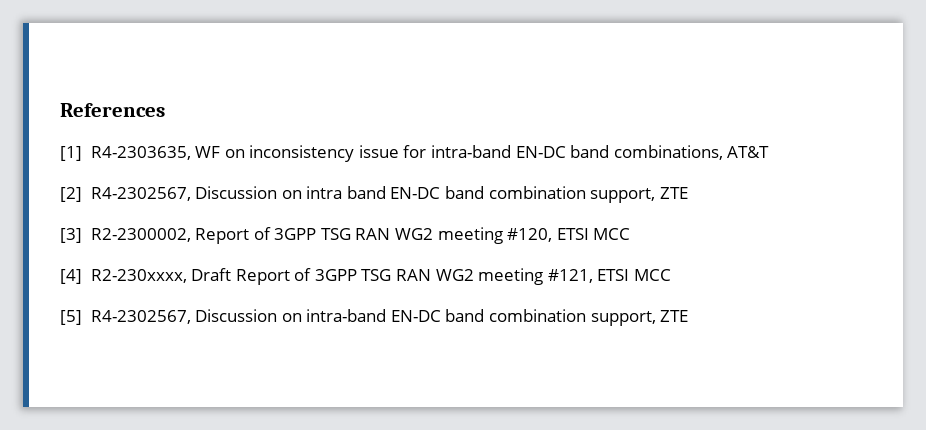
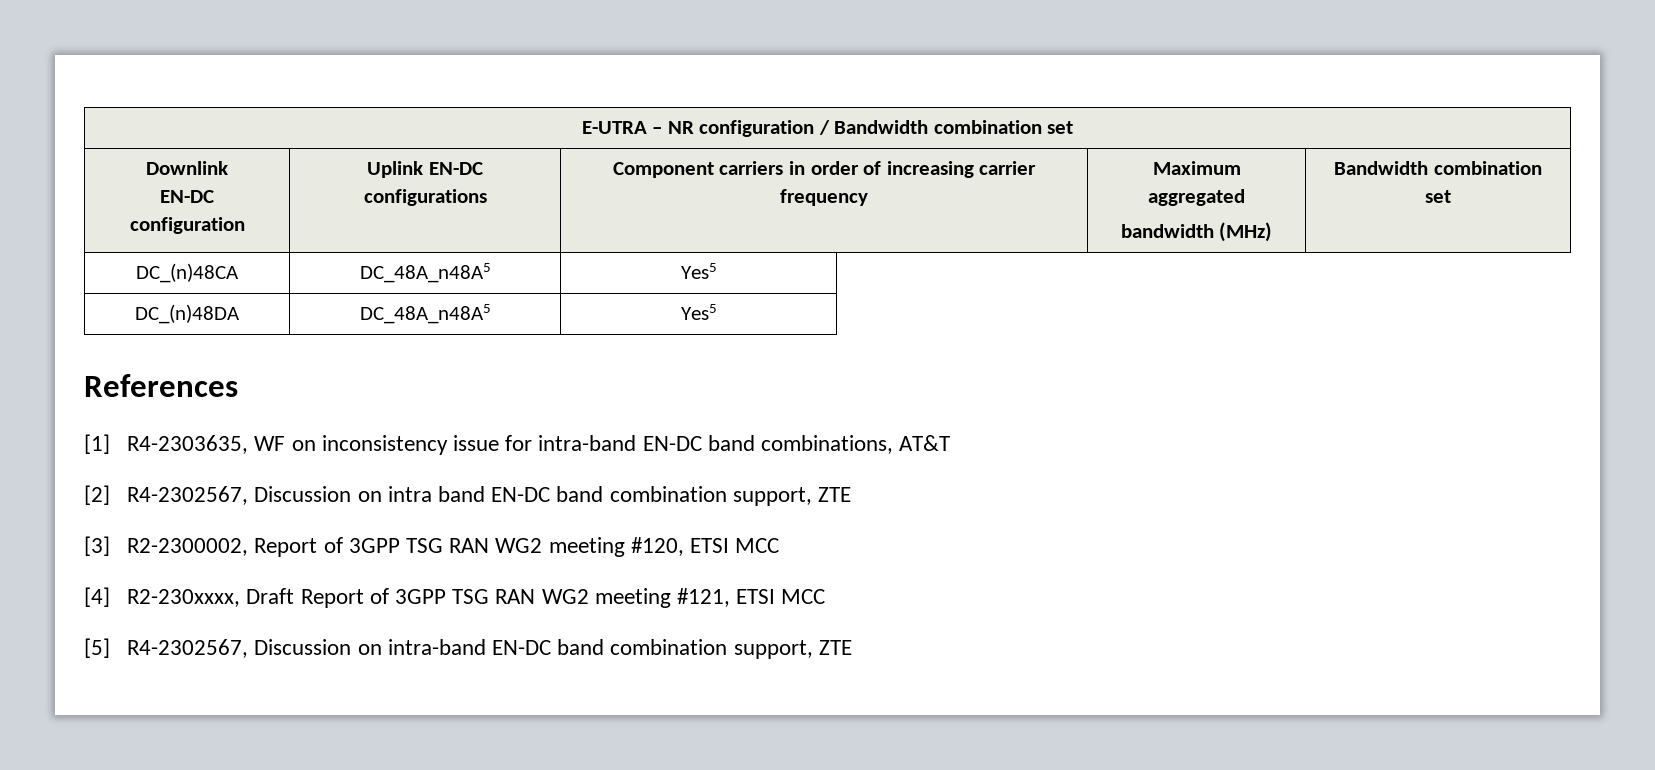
(60, 110) none -> [581,120,1074,137] [146,161,228,175] [160,190,214,203] [129,217,245,234] [367,161,483,178] [363,189,487,206] [612,161,1037,178] [780,189,868,206] [1152,161,1241,175] [1148,189,1245,206] [1120,222,1273,242] [1334,161,1542,175] [1425,190,1451,203] [136,263,239,283] [359,263,491,283] [680,263,717,279] [135,304,240,324] [359,304,491,324] [680,304,717,320] E-UTRA – NR configuration / Bandwidth combination set // Downlink // EN-DC configuration | Uplink EN-DC configurations | Component carriers in order of increasing carrier frequency | Maximum aggregated // bandwidth (MHz) | Bandwidth combination set // DC_(n)48CA | DC_48A_n48A5 | Yes5 // DC_(n)48DA | DC_48A_n48A5 | Yes5 //

